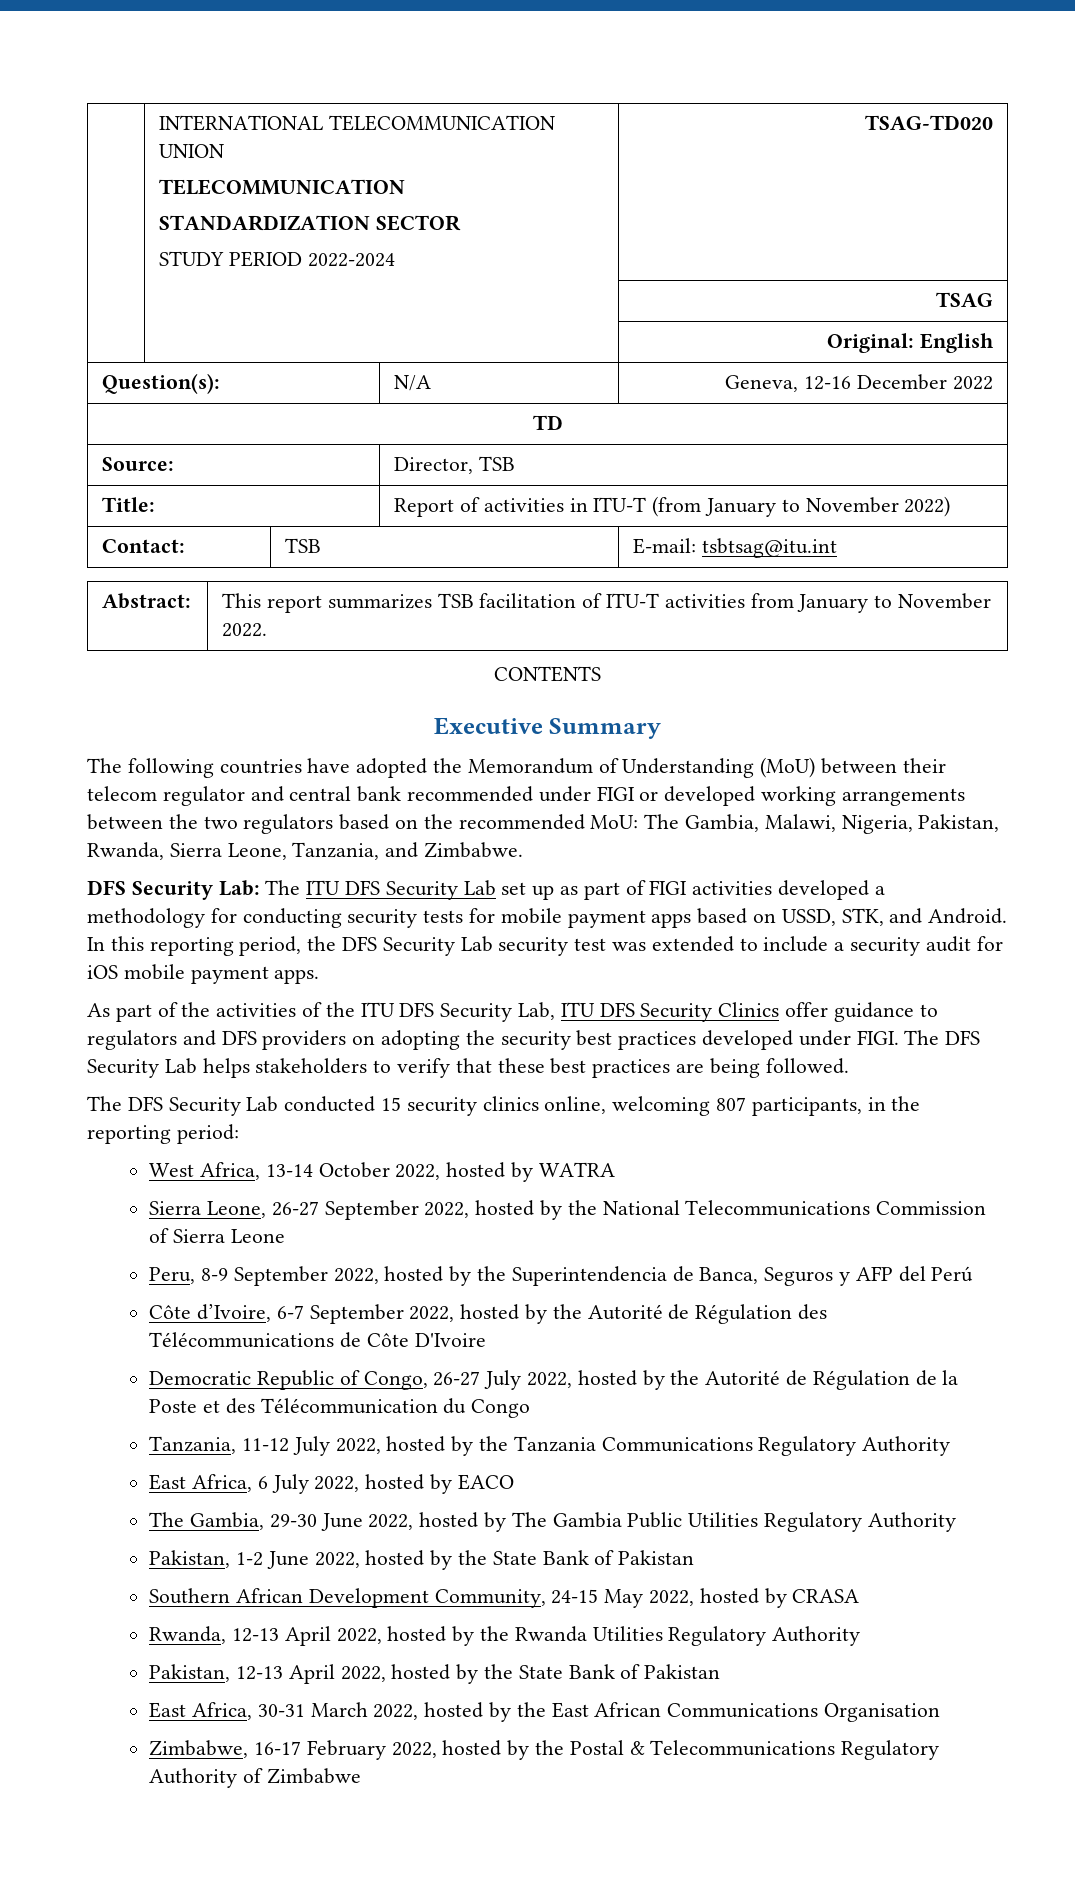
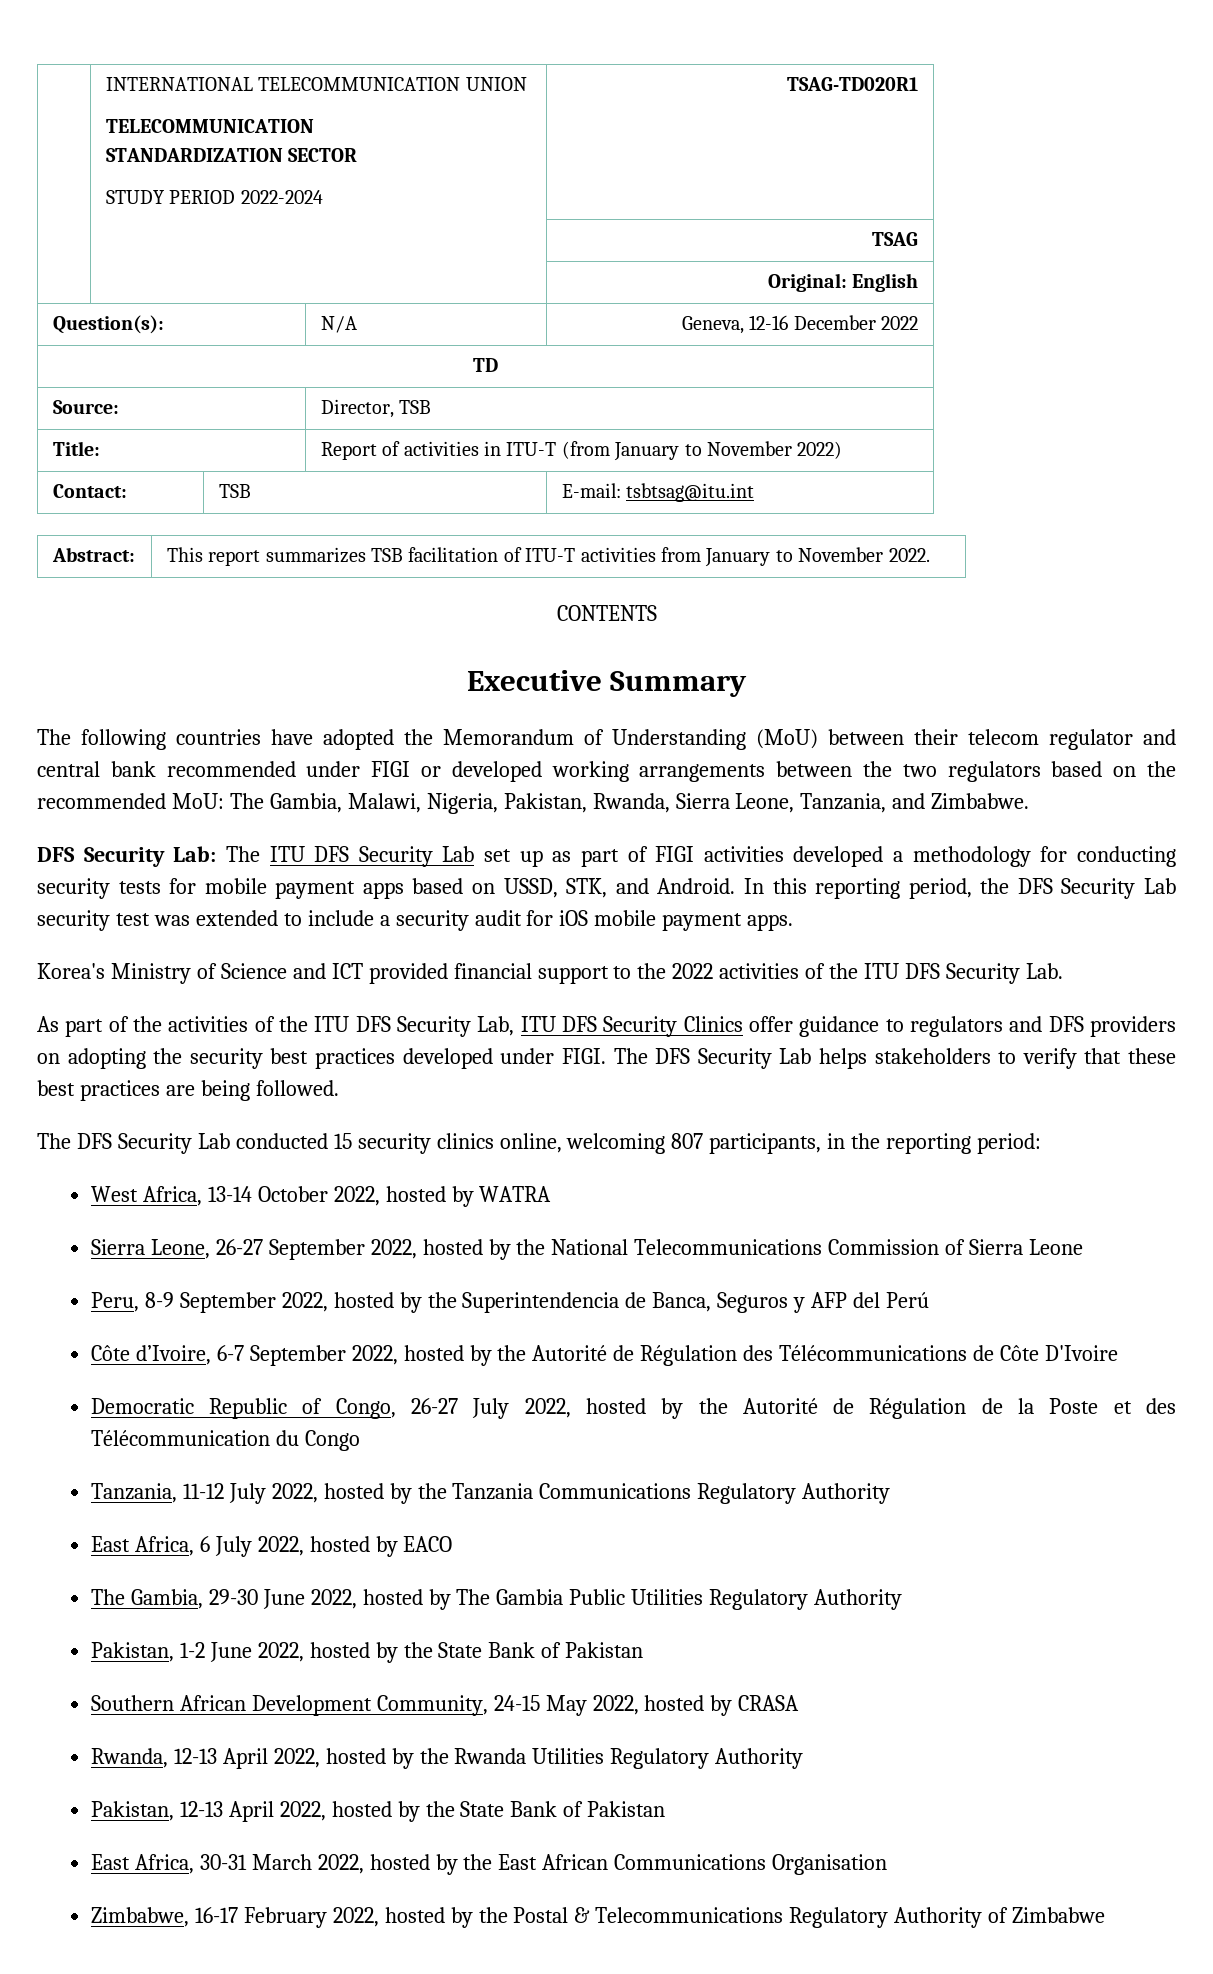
[864,115,993,130] TSAG-TD020 -> [787,77,919,91] TSAG-TD020R1
(320, 976) none -> [37,963,1063,984] // Korea's Ministry of Science and ICT provided financial support to the 2022 activities of the ITU DFS Security Lab.

